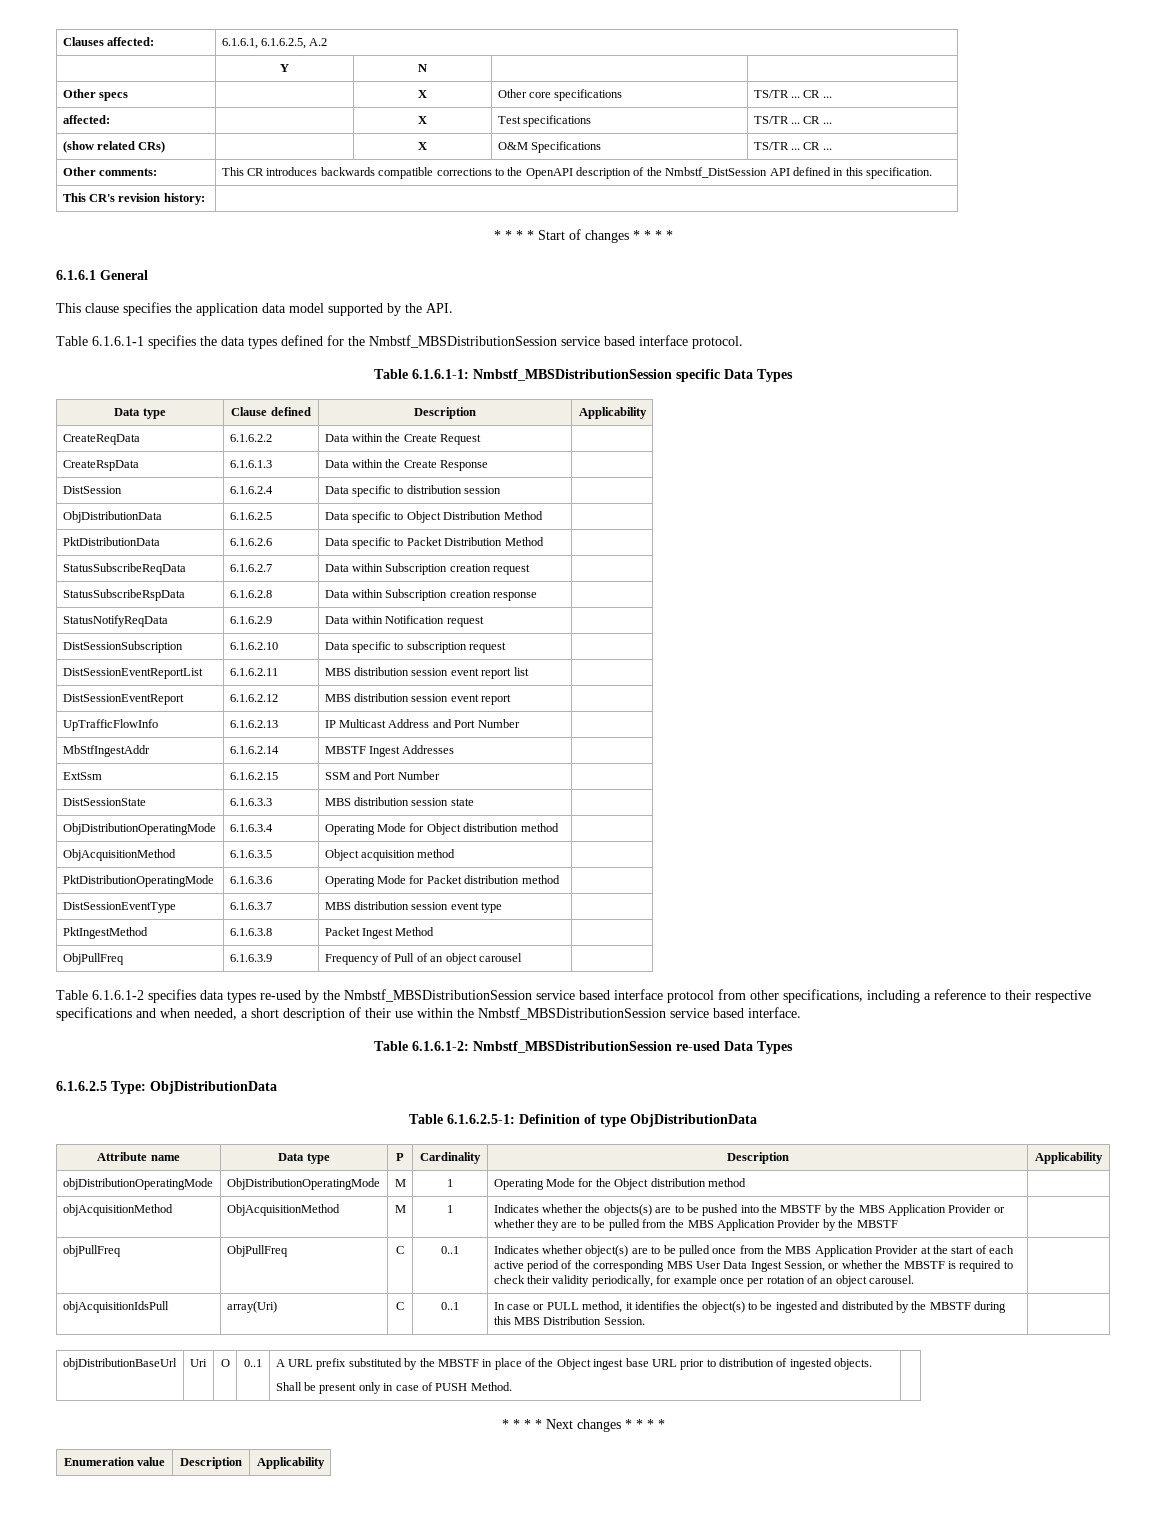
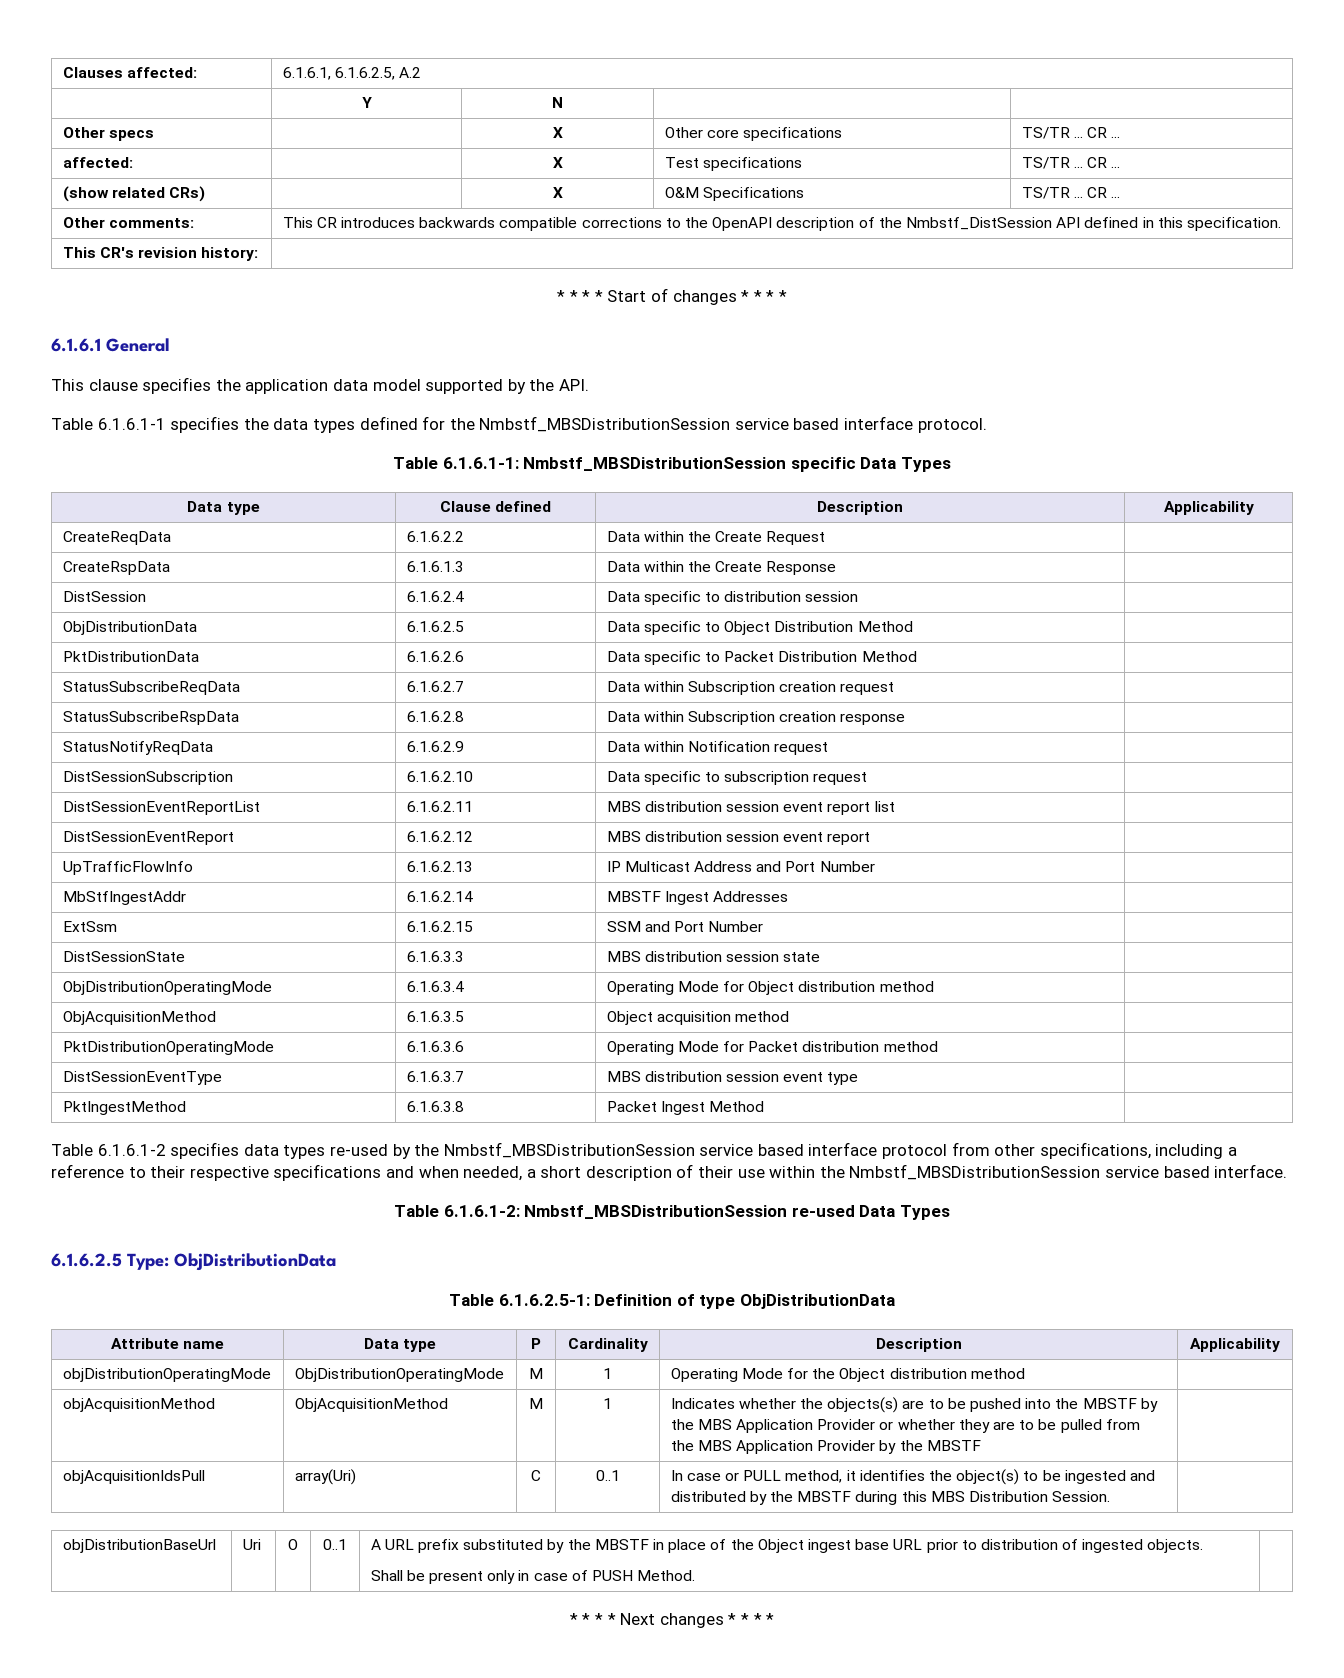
[62,953,124,965] [229,954,272,962] [324,953,522,965] // ObjPullFreq | 6.1.6.3.9 | Frequency of Pull of an object carousel | -> (765, 1106) none
[62,1245,121,1257] [226,1245,288,1257] [396,1246,404,1254] [441,1246,459,1254] [493,1245,1015,1257] [493,1260,1013,1272] [493,1275,915,1287] // objPullFreq | ObjPullFreq | C | 0..1 | Indicates whether object(s) are to be pulled once from the MBS Application Provider at the start of each active period of the corresponding MBS User Data Ingest Session, or whether the MBSTF is required to check their validity periodically, for example once per rotation of an object carousel. | -> (981, 1445) none
[63,1457,166,1466] [180,1457,242,1469] [256,1457,325,1469] // Enumeration value | Description | Applicability -> (775, 1619) none

